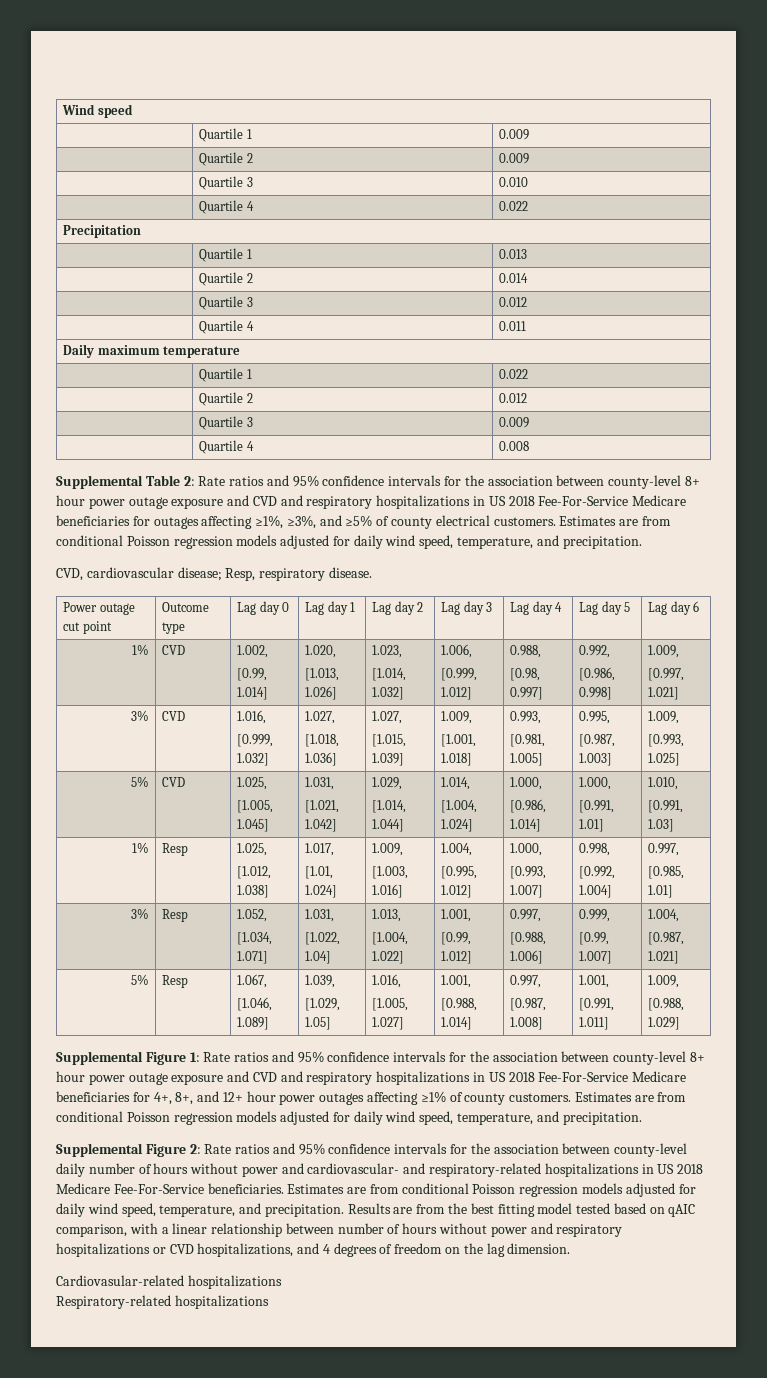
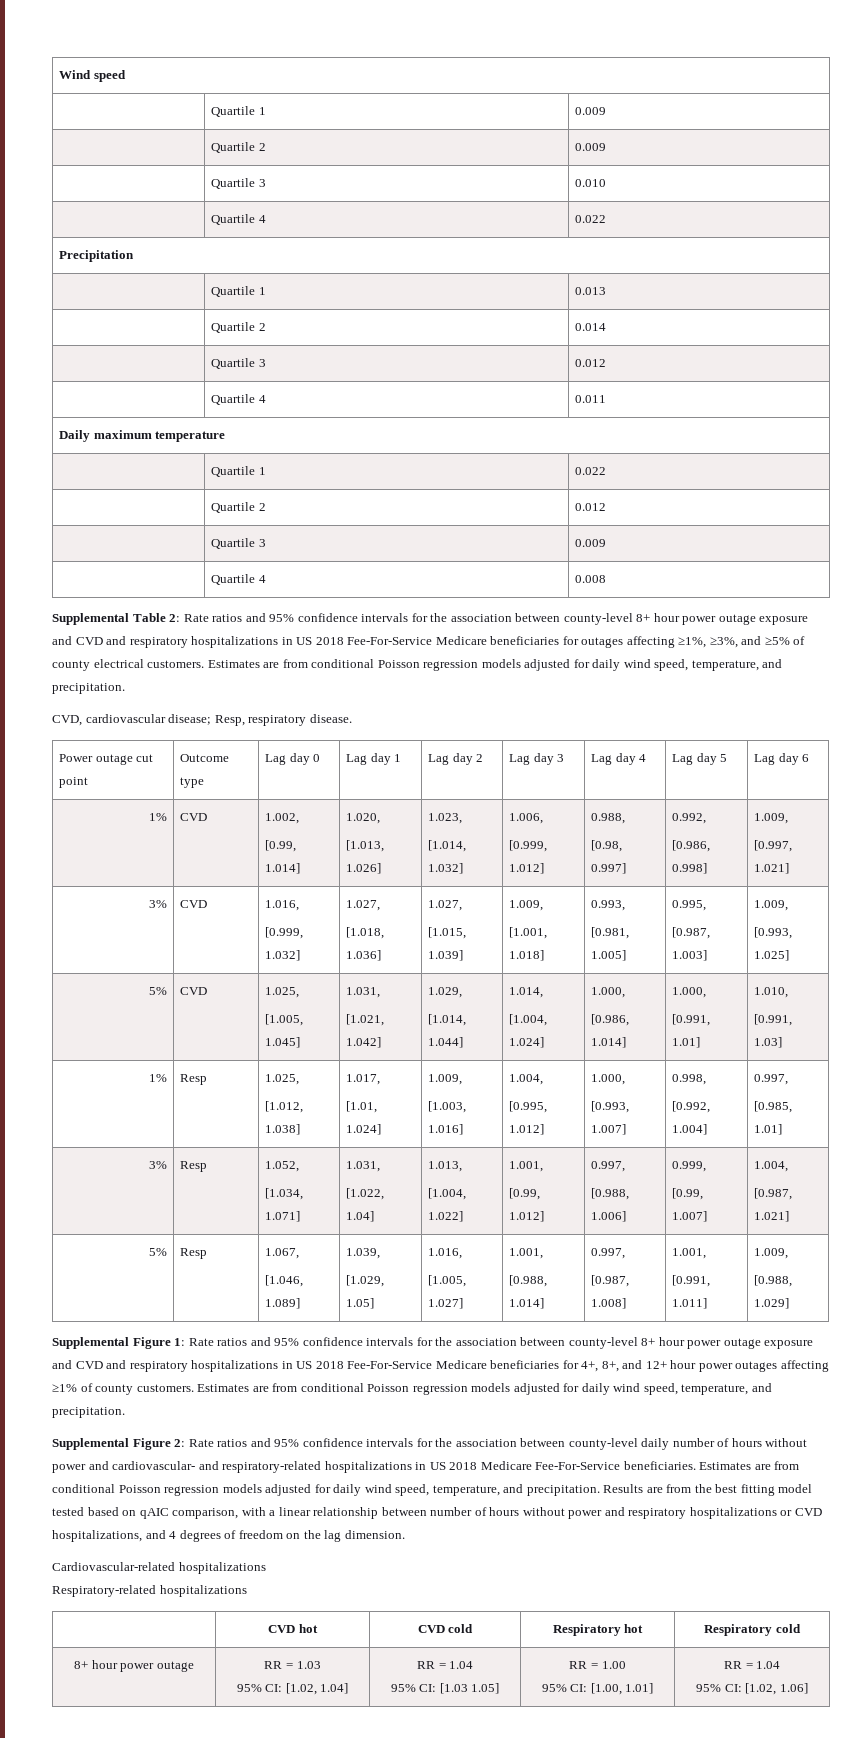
[56,1275,184,1286] Cardiovasular-related -> [52,1562,175,1571] Cardiovascular-related
(269, 1302) none -> [268,1624,318,1633] [417,1624,474,1633] [552,1624,644,1636] [704,1624,801,1636] [74,1660,194,1672] [264,1661,321,1669] [236,1683,349,1695] [416,1661,474,1669] [390,1683,500,1694] [569,1661,626,1669] [541,1683,654,1695] [723,1661,781,1669] [696,1683,808,1695] // | CVD hot | CVD cold | Respiratory hot | Respiratory cold // 8+ hour power outage | RR = 1.03 // 95% CI: [1.02, 1.04] | RR = 1.04 // 95% CI: [1.03 1.05] | RR = 1.00 // 95% CI: [1.00, 1.01] | RR = 1.04 // 95% CI: [1.02, 1.06]

